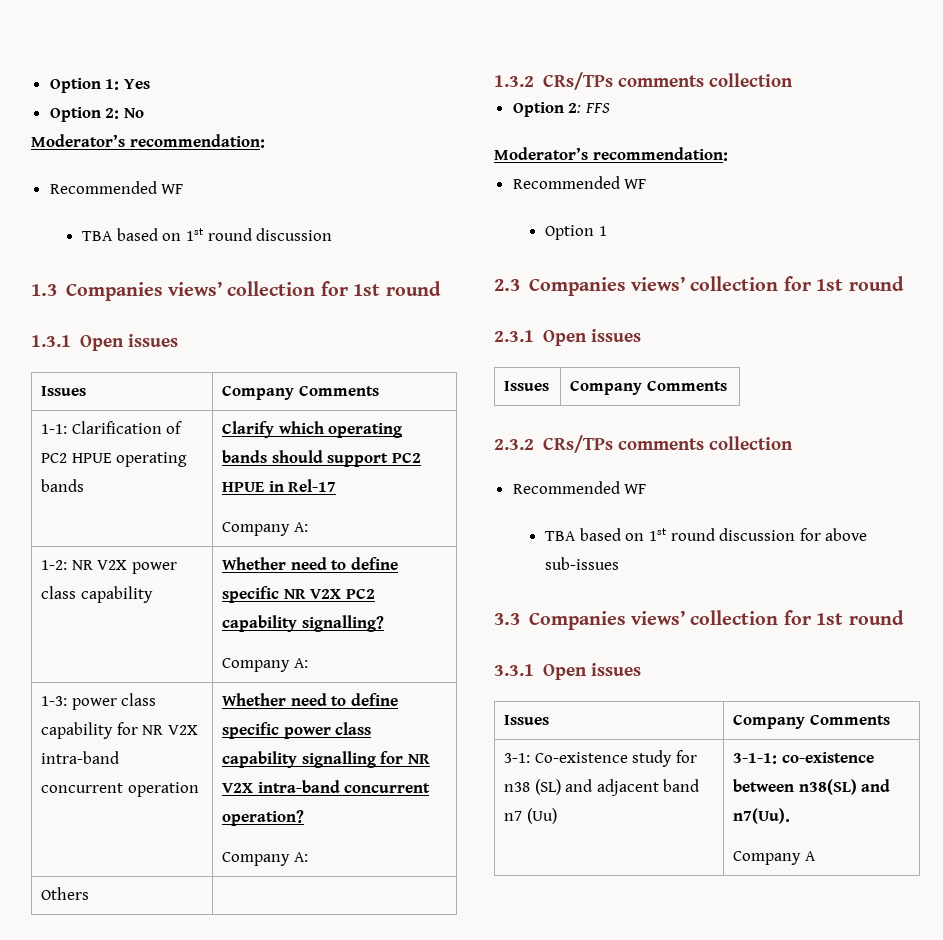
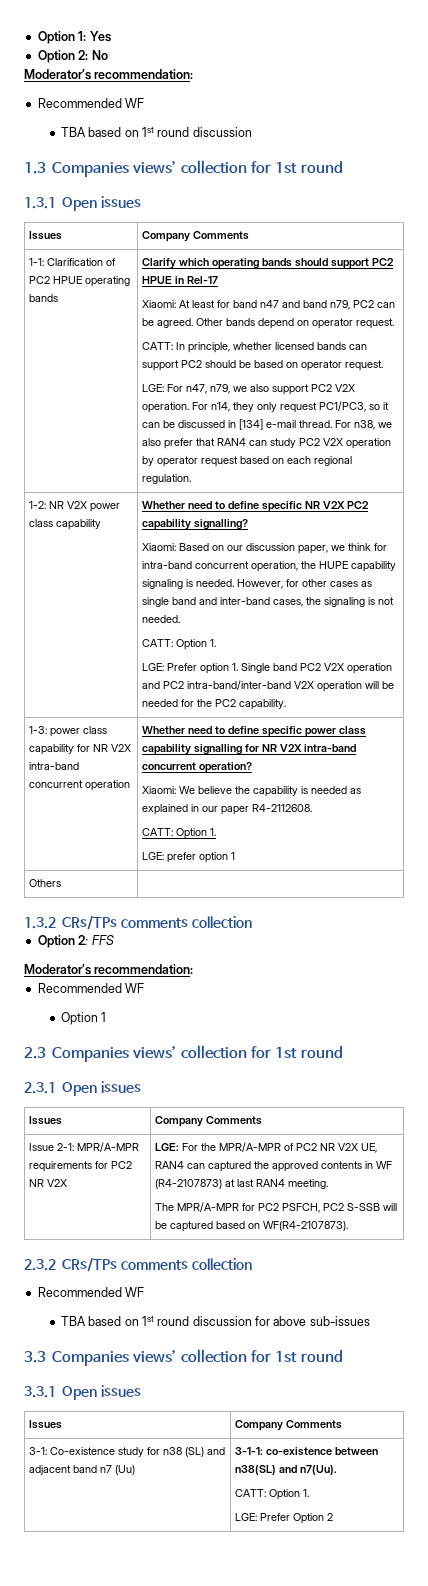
[222,522,308,536] Company A: -> [142,300,396,310] [142,318,395,329] [142,342,368,353] [142,360,384,371] [142,384,356,395] [142,401,390,413] [142,419,393,430] [142,438,392,449] [142,456,353,467] [142,474,192,484] Xiaomi: At least for band n47 and band n79, PC2 can be agreed. Other bands depend on operator request. // CATT: In principle, whether licensed bands can support PC2 should be based on operator request. // LGE: For n47, n79, we also support PC2 V2X operation. For n14, they only request PC1/PC3, so it can be discussed in [134] e-mail thread. For n38, we also prefer that RAN4 can study PC2 V2X operation by operator request based on each regional regulation.
[222,658,308,672] Company A: -> [142,543,388,554] [142,561,397,572] [142,579,373,589] [142,597,395,607] [142,615,181,623] [142,639,217,650] [142,663,393,674] [142,680,395,692] [142,699,287,710] Xiaomi: Based on our discussion paper, we think for intra-band concurrent operation, the HUPE capability signaling is needed. However, for other cases as single band and inter-band cases, the signaling is not needed. // CATT: Option 1. // LGE: Prefer option 1. Single band PC2 V2X operation and PC2 intra-band/inter-band V2X operation will be needed for the PC2 capability.
[222,852,308,866] Company A: -> [142,786,362,797] [142,804,313,815] [142,828,217,839] [142,852,236,863] Xiaomi: We believe the capability is needed as explained in our paper R4-2112608. // CATT: Option 1. // LGE: prefer option 1
(727, 385) none -> [29,1142,140,1152] [29,1161,133,1172] [29,1179,68,1187] [155,1142,378,1153] [155,1161,393,1172] [155,1179,329,1189] [155,1202,398,1213] [155,1221,349,1232] // Issue 2-1: MPR/A-MPR requirements for PC2 NR V2X | LGE: For the MPR/A-MPR of PC2 NR V2X UE, RAN4 can captured the approved contents in WF (R4-2107873) at last RAN4 meeting. // The MPR/A-MPR for PC2 PSFCH, PC2 S-SSB will be captured based on WF(R4-2107873).
[733,851,816,865] Company A -> [235,1489,310,1500] [235,1513,334,1524] CATT: Option 1. // LGE: Prefer Option 2

